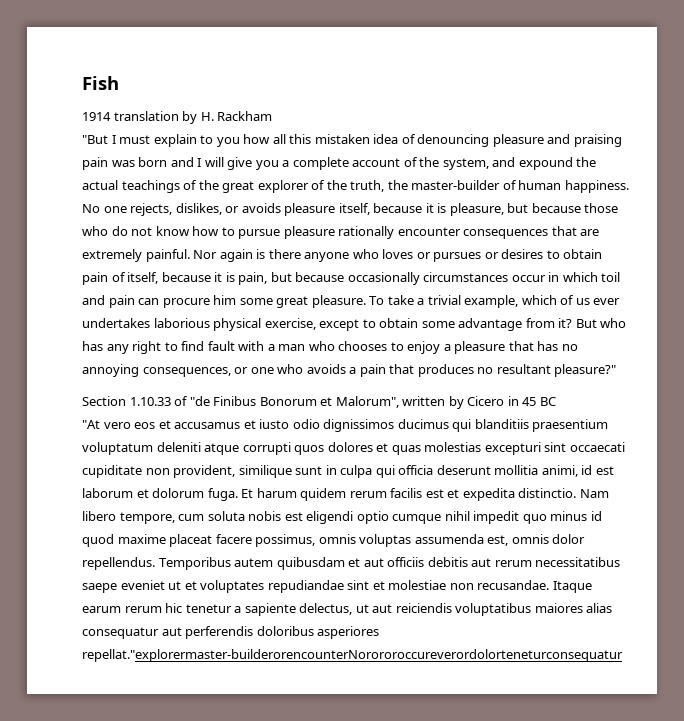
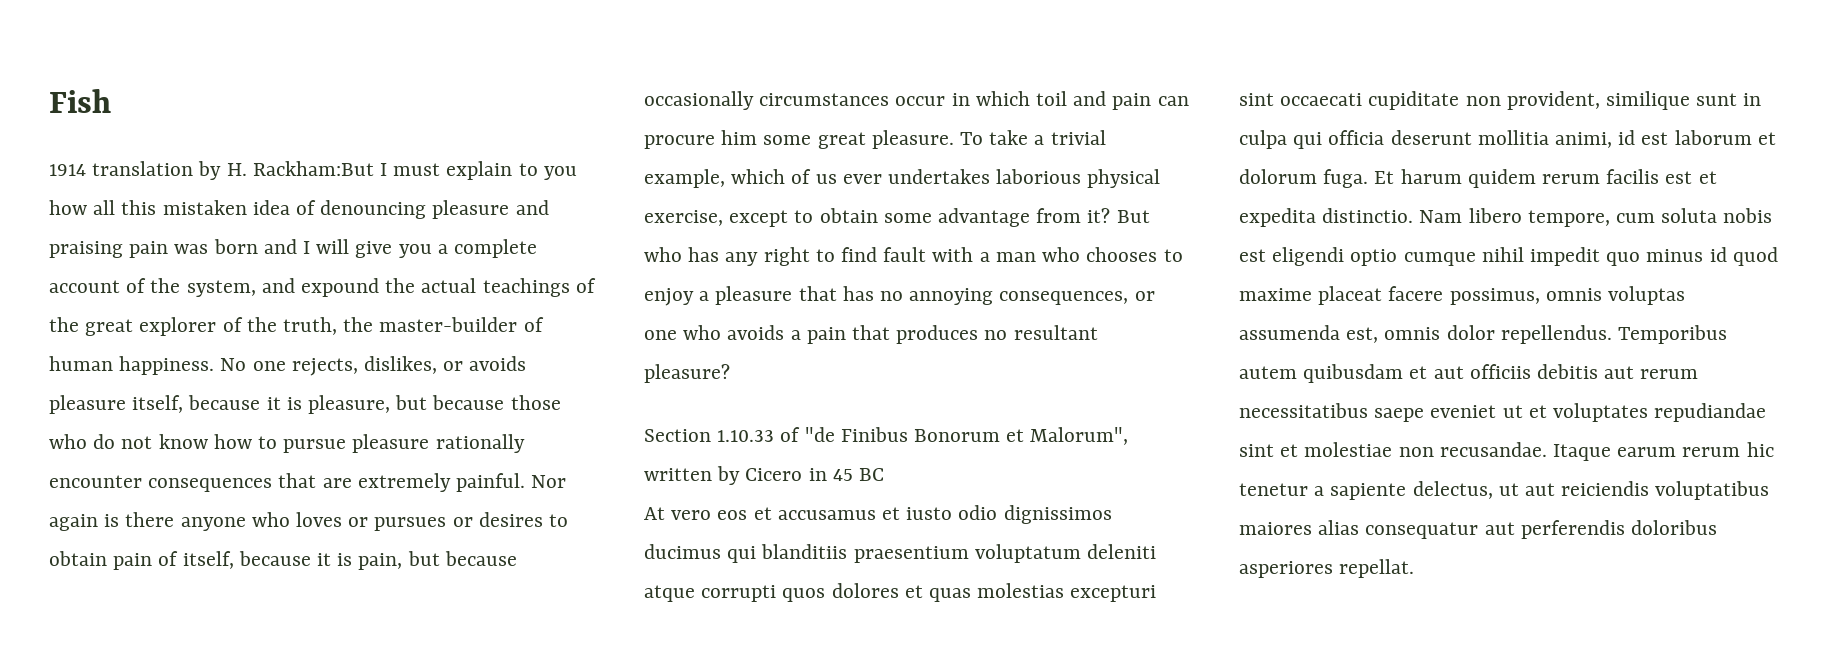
[217,111,273,121] [82,135,108,144] Rackham // "But -> [252,161,374,176] Rackham:But
[554,364,617,377] pleasure?" -> [644,364,730,383] pleasure?
[82,420,100,429] "At -> [644,507,665,520] At
[82,649,623,662] repellat."explorermaster-builderorencounterNorororoccureverordolorteneturconsequatur -> [1339,559,1415,578] repellat.

